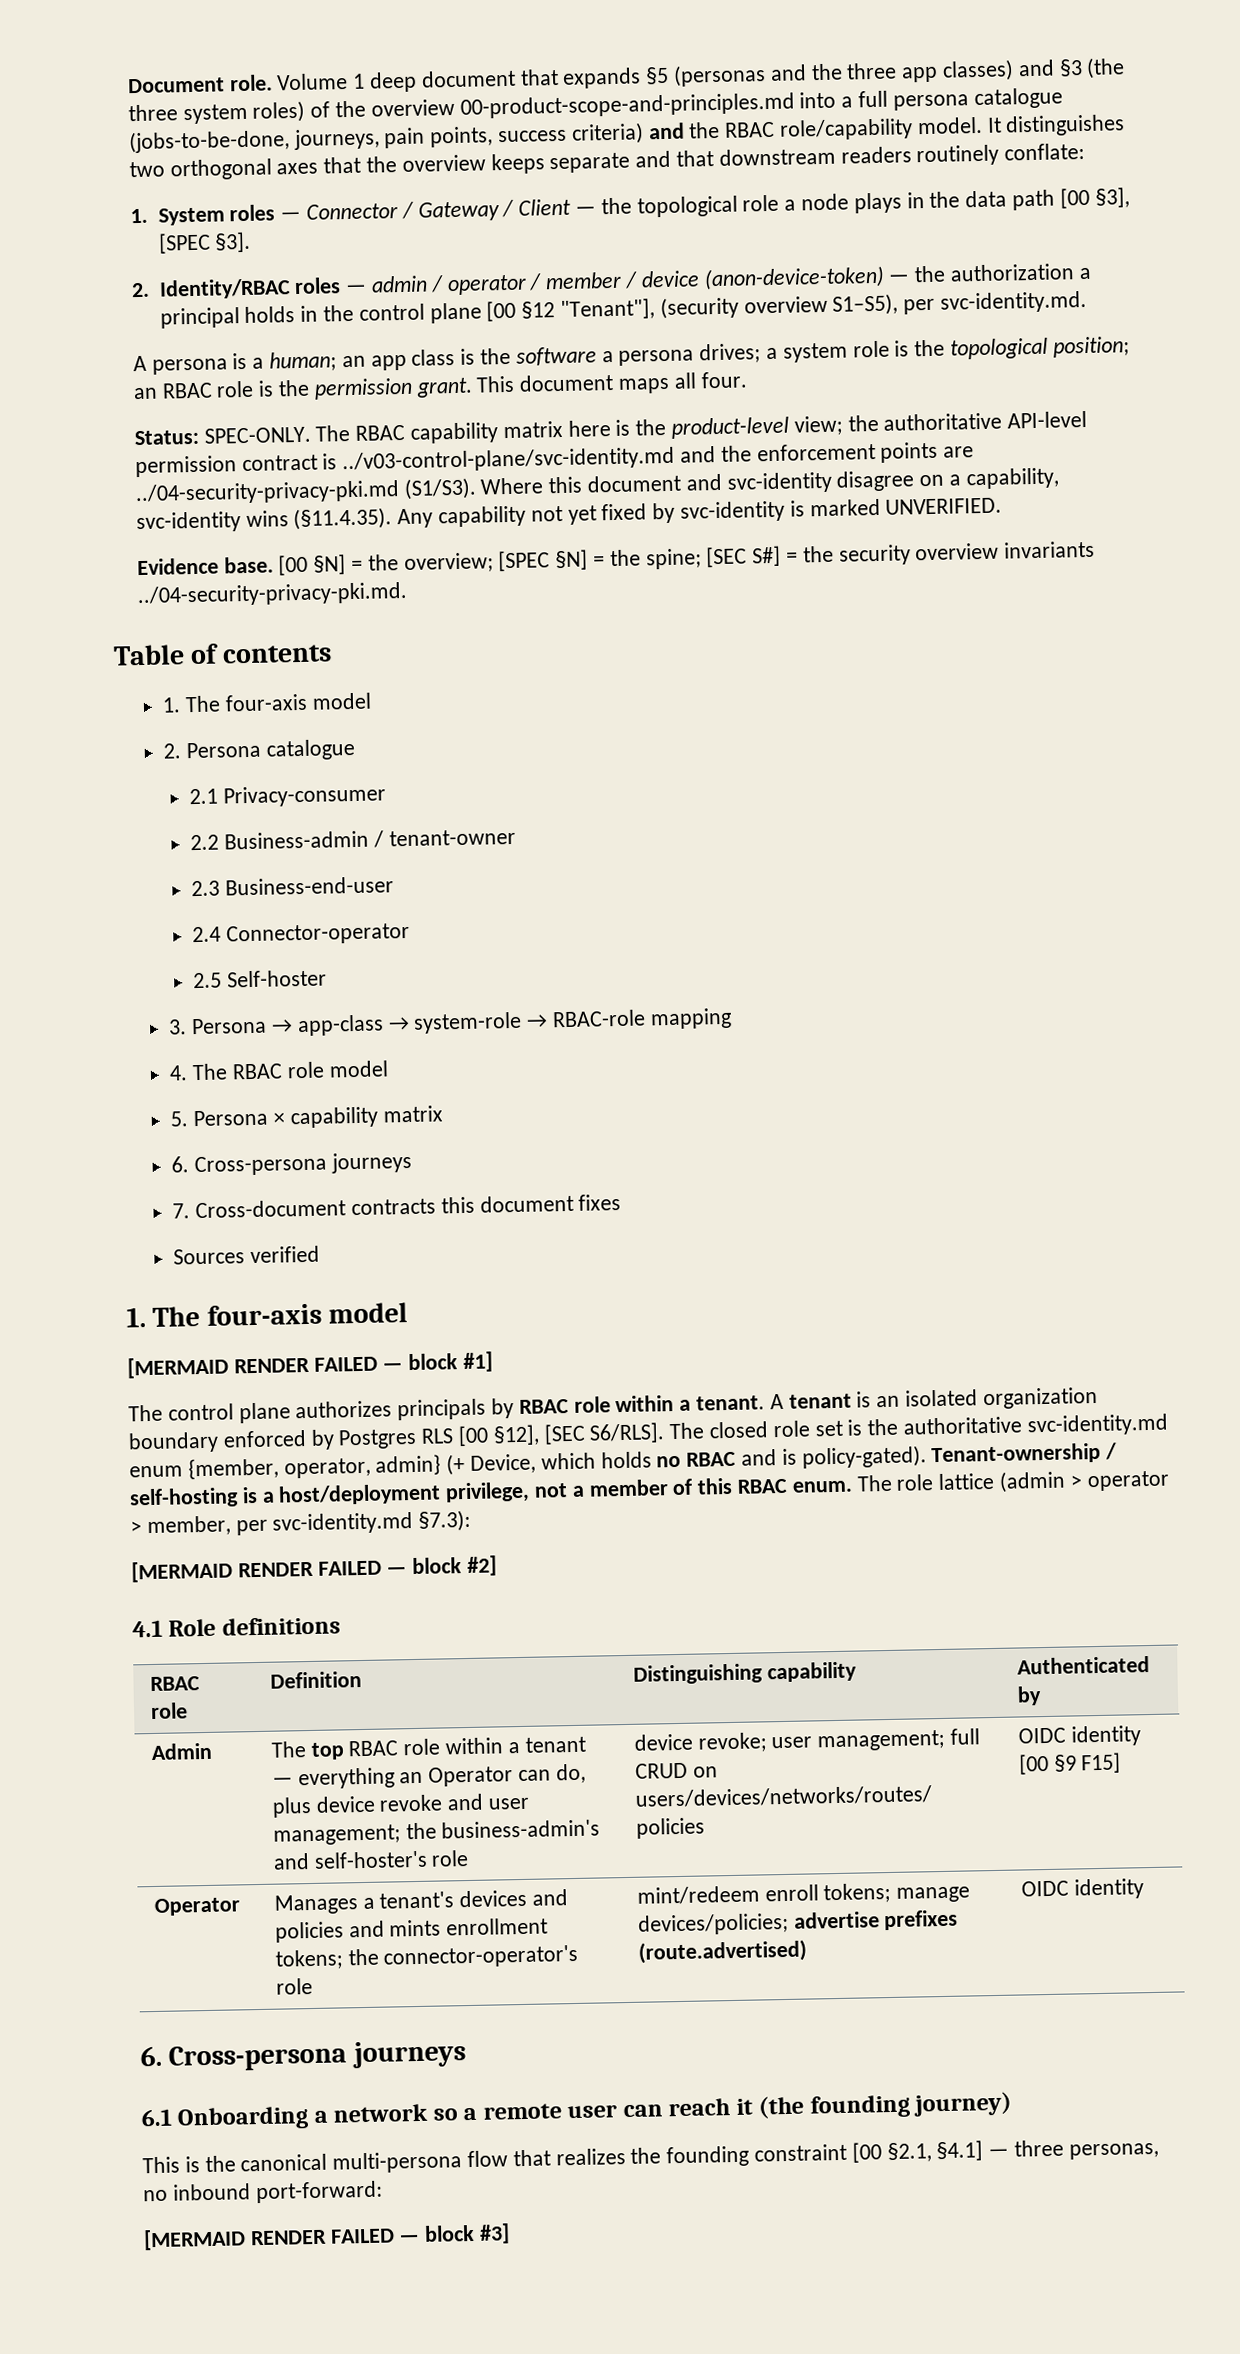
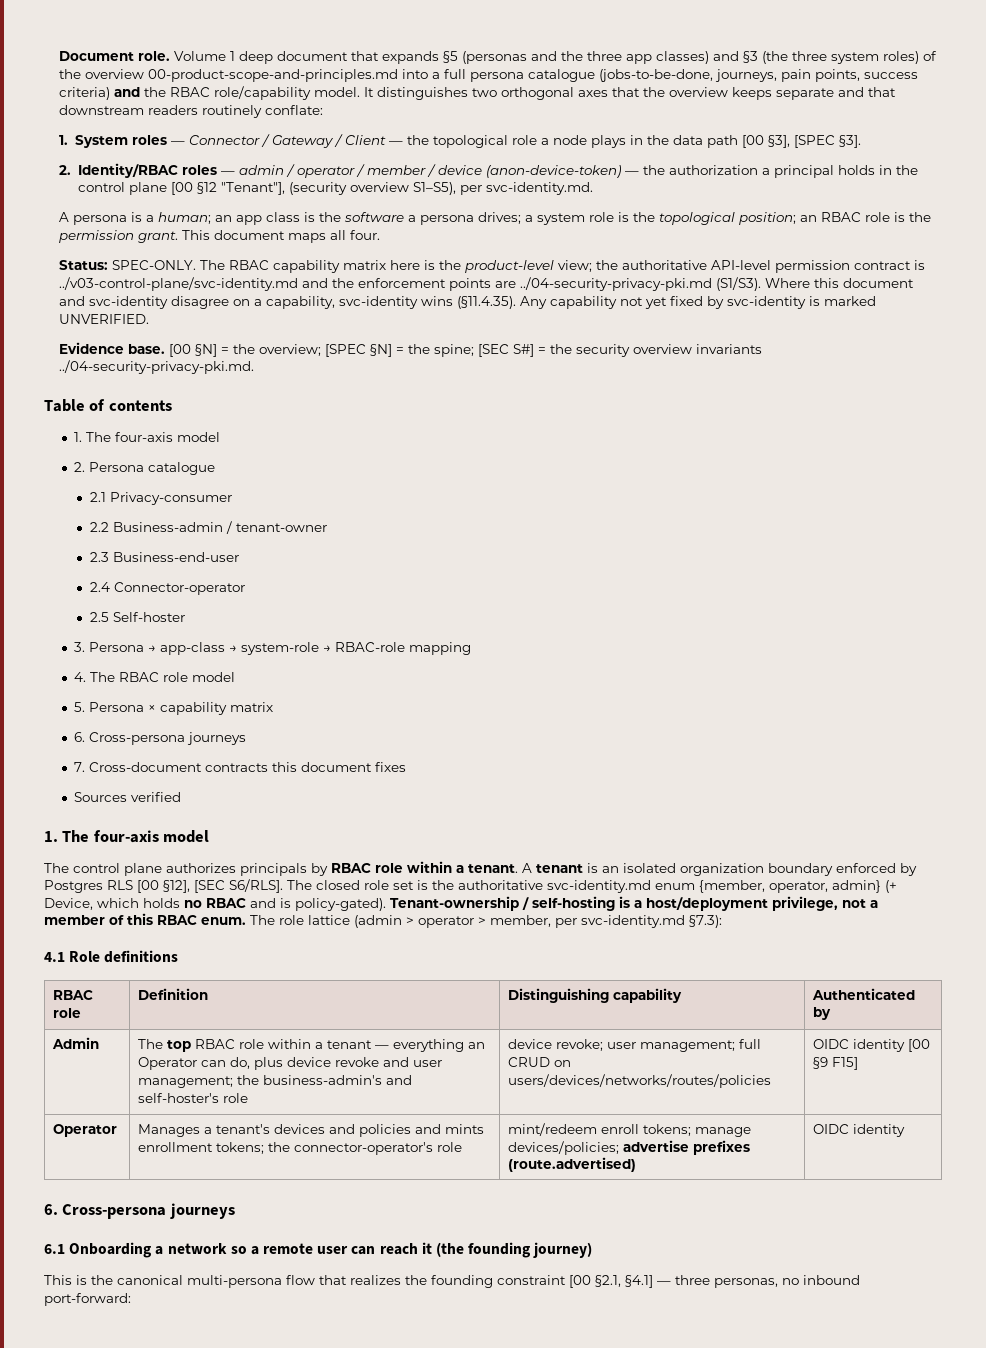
[127,1351,494,1379] // [MERMAID RENDER FAILED — block #1] -> (210, 836) none
[131,1555,498,1583] // [MERMAID RENDER FAILED — block #2] -> (722, 921) none
[143,2223,511,2251] // [MERMAID RENDER FAILED — block #3] -> (131, 1299) none

